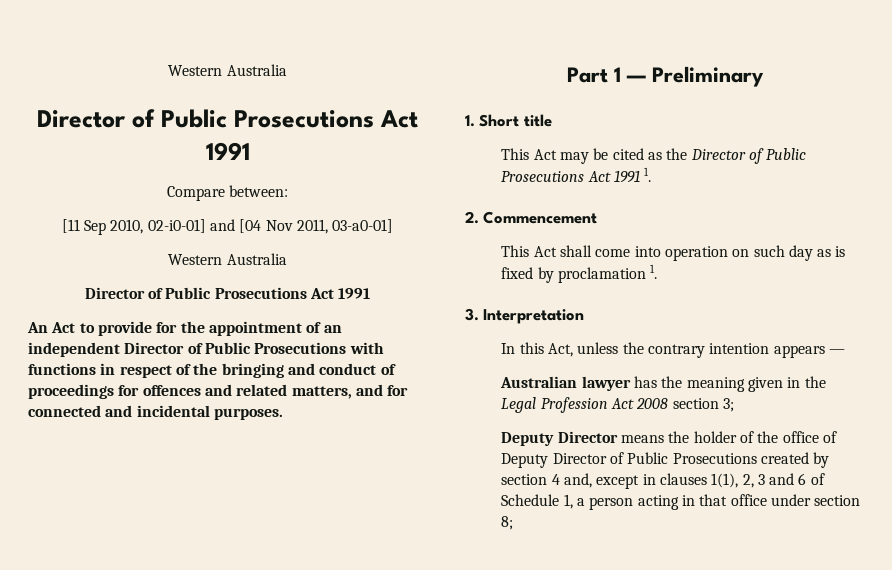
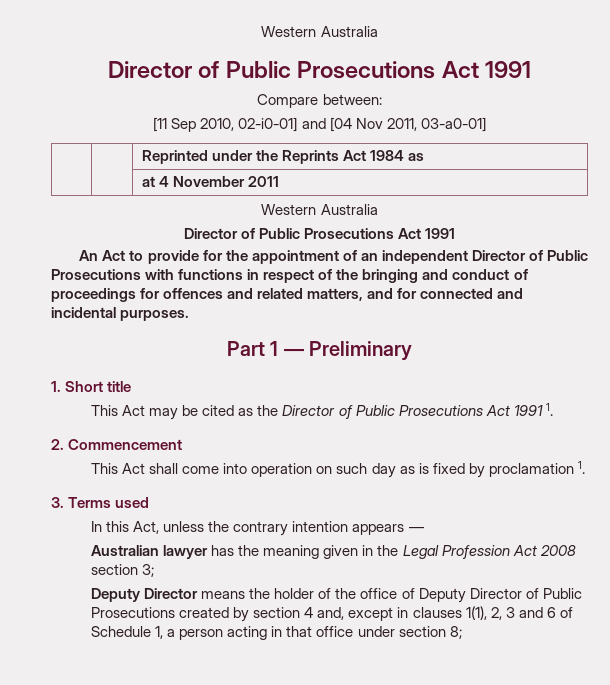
(394, 226) none -> [142,150,425,164] [142,176,280,187] // | | Reprinted under the Reprints Act 1984 as // | | at 4 November 2011
[483,309,585,324] Interpretation -> [68,497,150,508] Terms used

